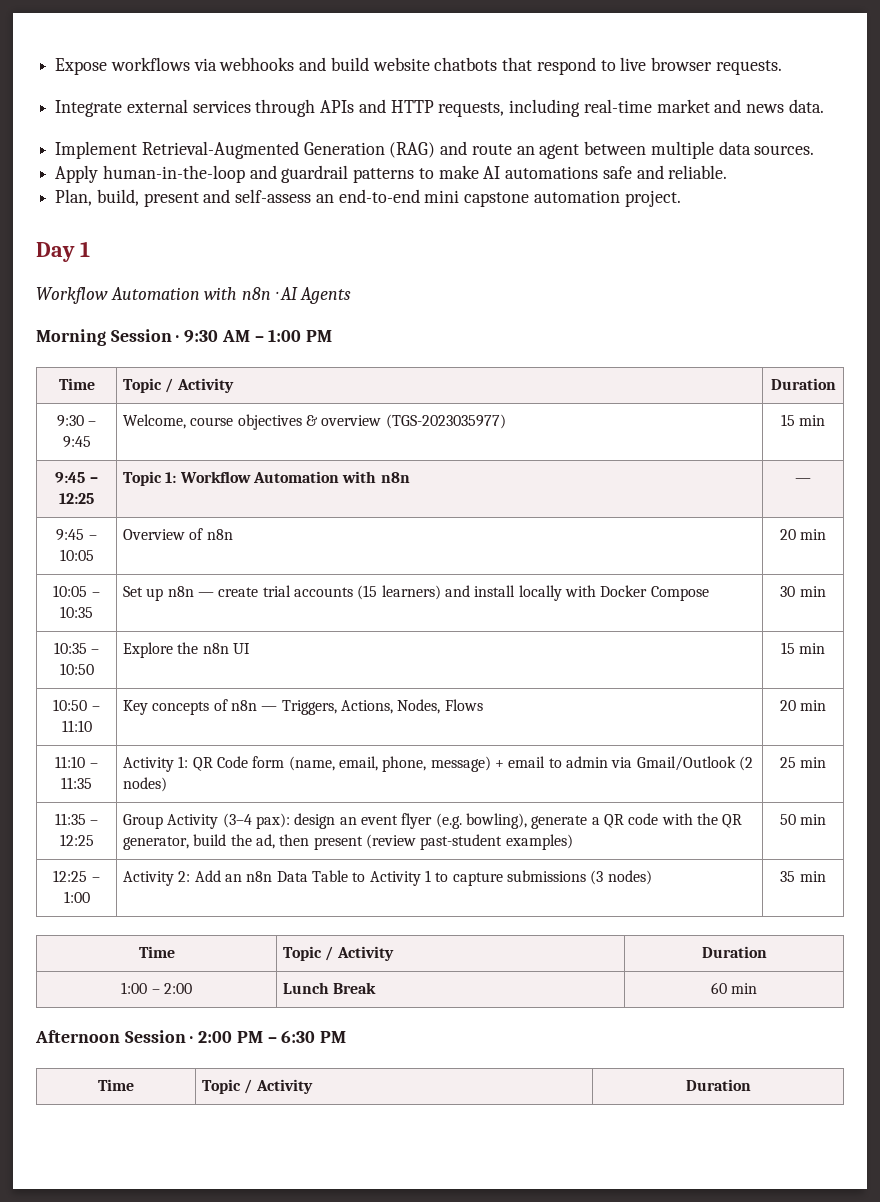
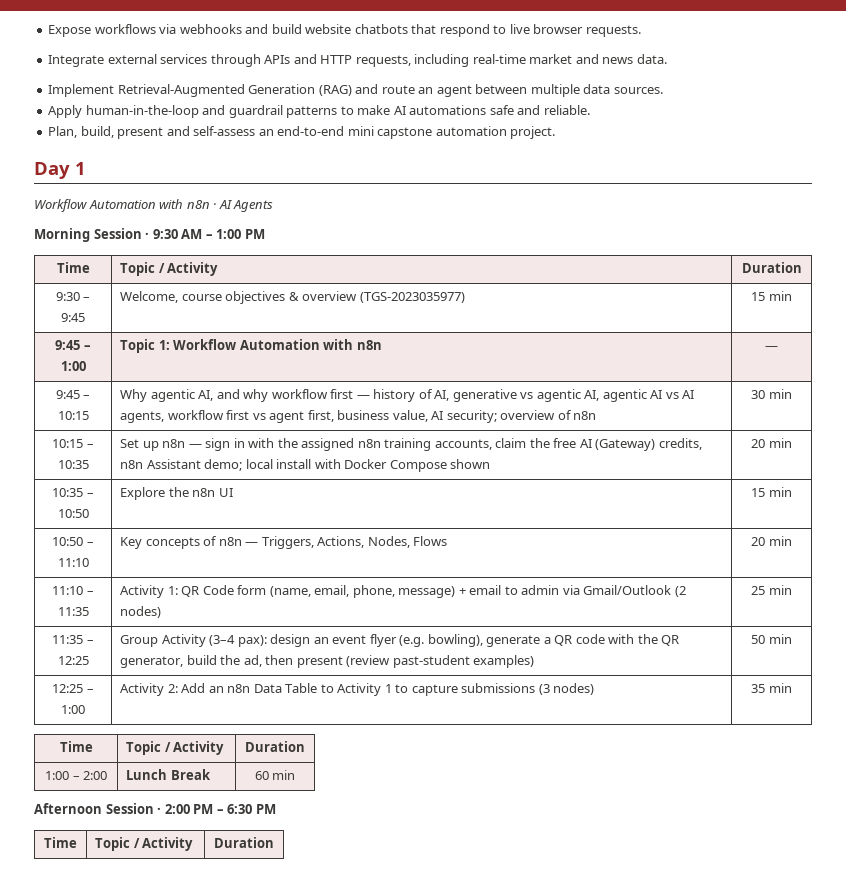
[59,493,94,504] 12:25 -> [60,361,86,371] 1:00
[59,549,94,561] [123,529,186,540] 10:05 | Overview -> [57,411,89,420] [120,389,695,402] [120,410,556,423] 10:15 | Why agentic AI, and why workflow first — history of AI, generative vs agentic AI, agentic AI vs AI agents, workflow first vs agent first, business value, AI security; overview
[779,529,827,540] [53,585,88,597] 20 min // 10:05 -> [751,389,792,399] [52,439,84,448] 30 min // 10:15
[218,585,562,601] create trial accounts (15 learners) and install locally -> [205,438,702,451] [120,459,312,471] sign in with the assigned n8n training accounts, claim the free AI (Gateway) credits, n8n Assistant demo; local install
[780,586,796,597] | 30 -> [450,459,491,469] [751,439,766,448] shown | 20

